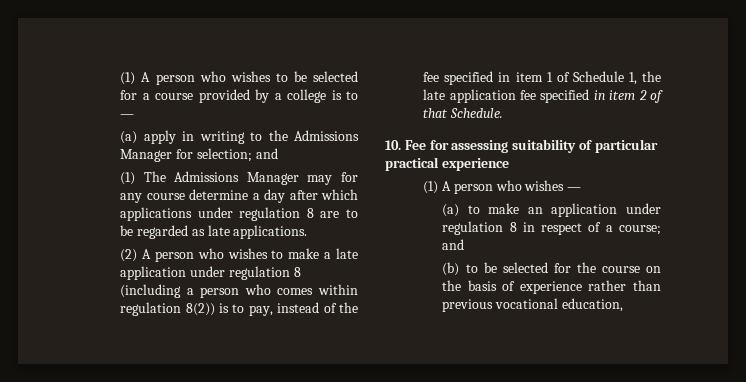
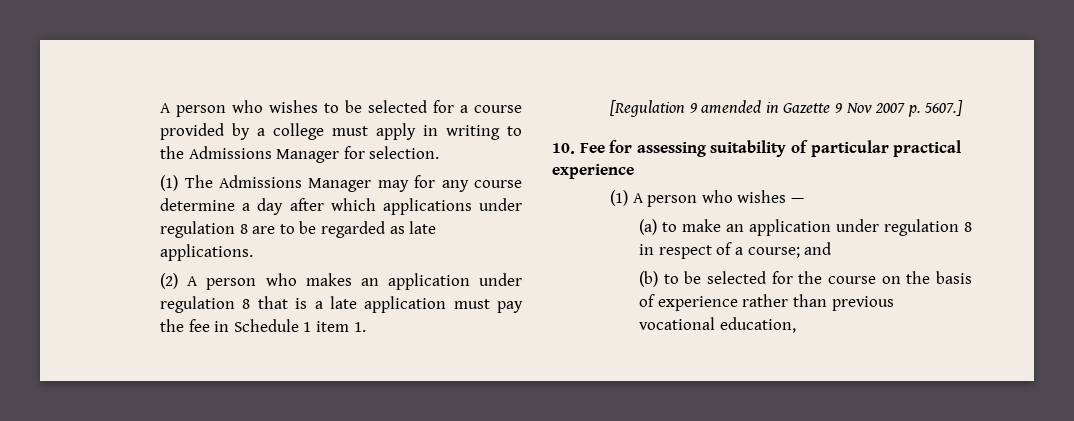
[120,72,136,85] (1) -> (160, 108) none
[331,90,358,100] [120,114,135,118] [120,131,138,144] is to — // (a) -> [332,126,369,136] must
[196,148,278,162] selection; and -> [369,146,440,159] selection.
[227,248,358,259] [120,266,301,280] [120,284,358,298] [120,302,359,316] [423,71,661,85] [423,89,663,103] [423,108,504,118] wishes to make a late application under regulation 8 (including a person who comes within regulation 8(2)) is to pay, instead of the fee specified in item 1 of Schedule 1, the late application fee specified in item 2 of that Schedule. -> [305,273,522,290] [160,296,523,313] [160,319,366,332] [610,100,964,117] makes an application under regulation 8 that is a late application must pay the fee in Schedule 1 item 1. // [Regulation 9 amended in Gazette 9 Nov 2007 p. 5607.]

